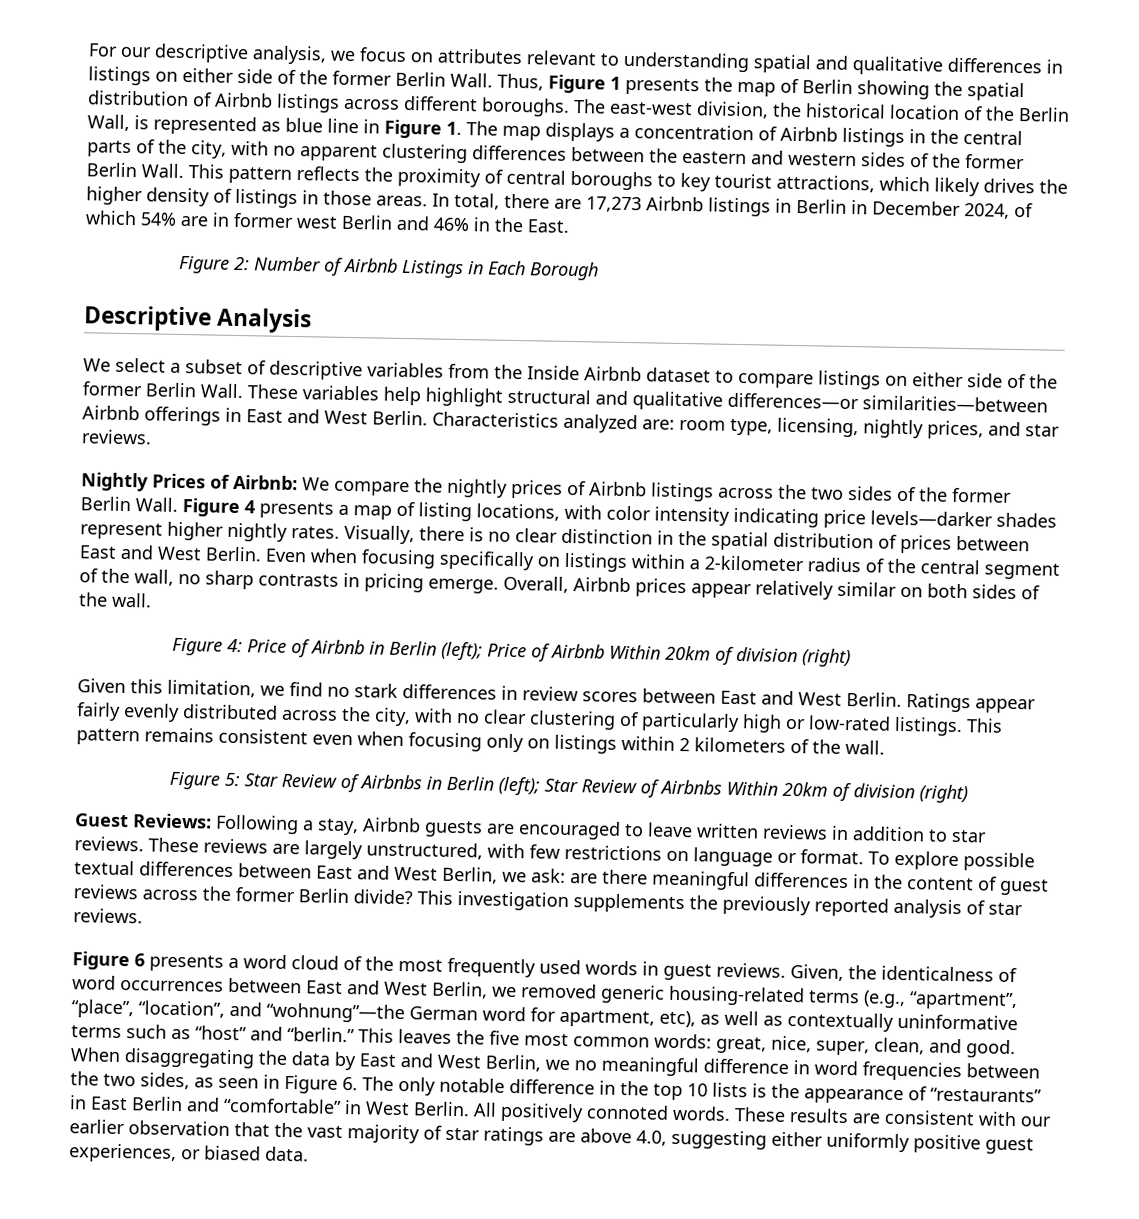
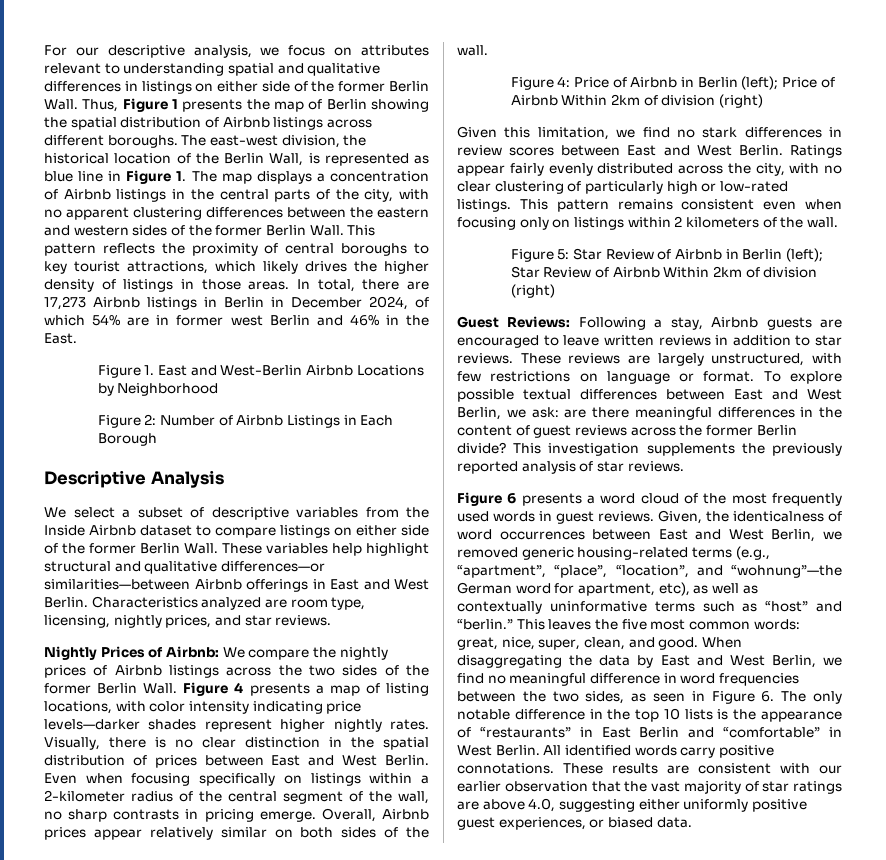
(570, 226) none -> [97,365,424,378] [97,383,219,396] // Figure 1. East and West-Berlin Airbnb Locations by Neighborhood
[642,419,675,430] are: -> [264,599,287,608] are
[664,645,711,661] 20km -> [611,94,641,105] 2km
[358,774,422,790] Airbnbs -> [675,249,723,260] Airbnb
[658,779,828,797] Airbnbs Within 20km -> [612,266,743,278] Airbnb Within 2km
(570, 1065) none -> [457,673,484,684] find
[500,1102,731,1123] positively connoted words. -> [564,745,774,758] [457,763,554,774] identified words carry positive connotations.

